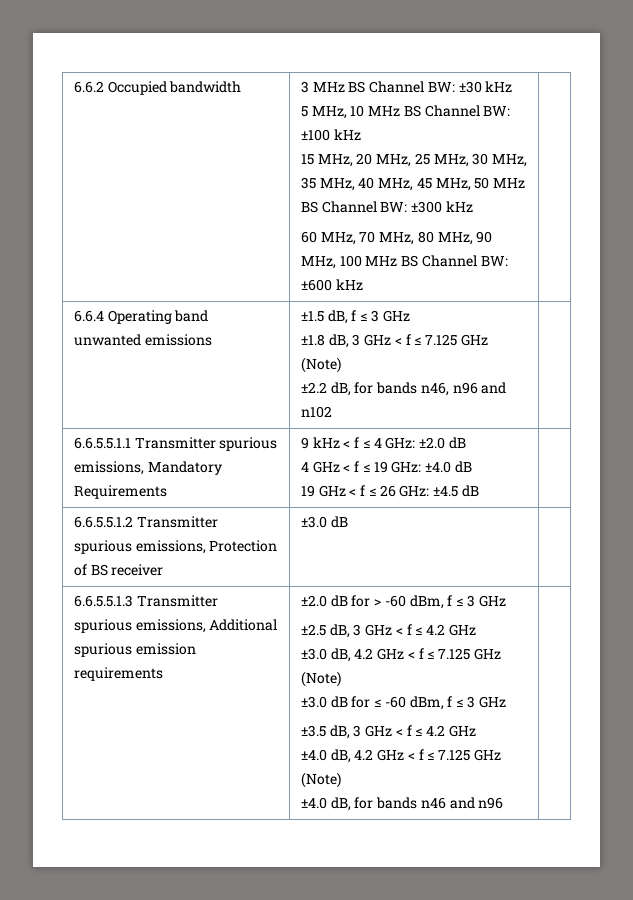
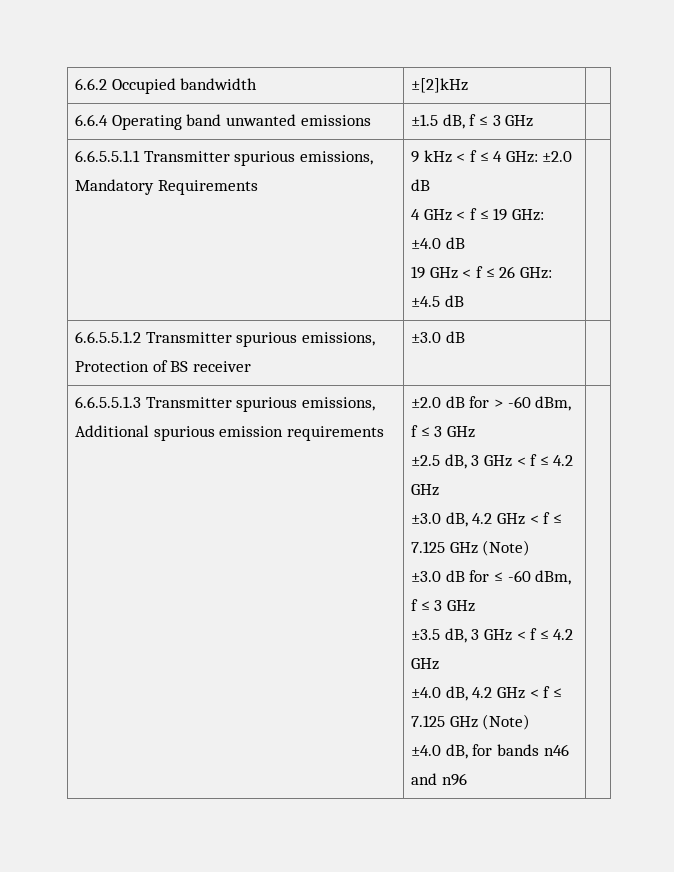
[300,81,513,93] [300,105,511,119] [300,129,361,141] [300,153,528,167] [300,177,526,191] [300,201,473,213] [300,231,493,245] [300,255,508,269] [300,279,363,291] 3 MHz BS Channel BW: ±30 kHz // 5 MHz, 10 MHz BS Channel BW: ±100 kHz // 15 MHz, 20 MHz, 25 MHz, 30 MHz, 35 MHz, 40 MHz, 45 MHz, 50 MHz BS Channel BW: ±300 kHz // 60 MHz, 70 MHz, 80 MHz, 90 MHz, 100 MHz BS Channel BW: ±600 kHz -> [411,78,469,93] ±[2]kHz
[300,334,489,348] [300,357,341,373] [300,382,507,396] [300,406,332,418] // ±1.8 dB, 3 GHz < f ≤ 7.125 GHz (Note) // ±2.2 dB, for bands n46, n96 and n102 -> (534, 121) none

